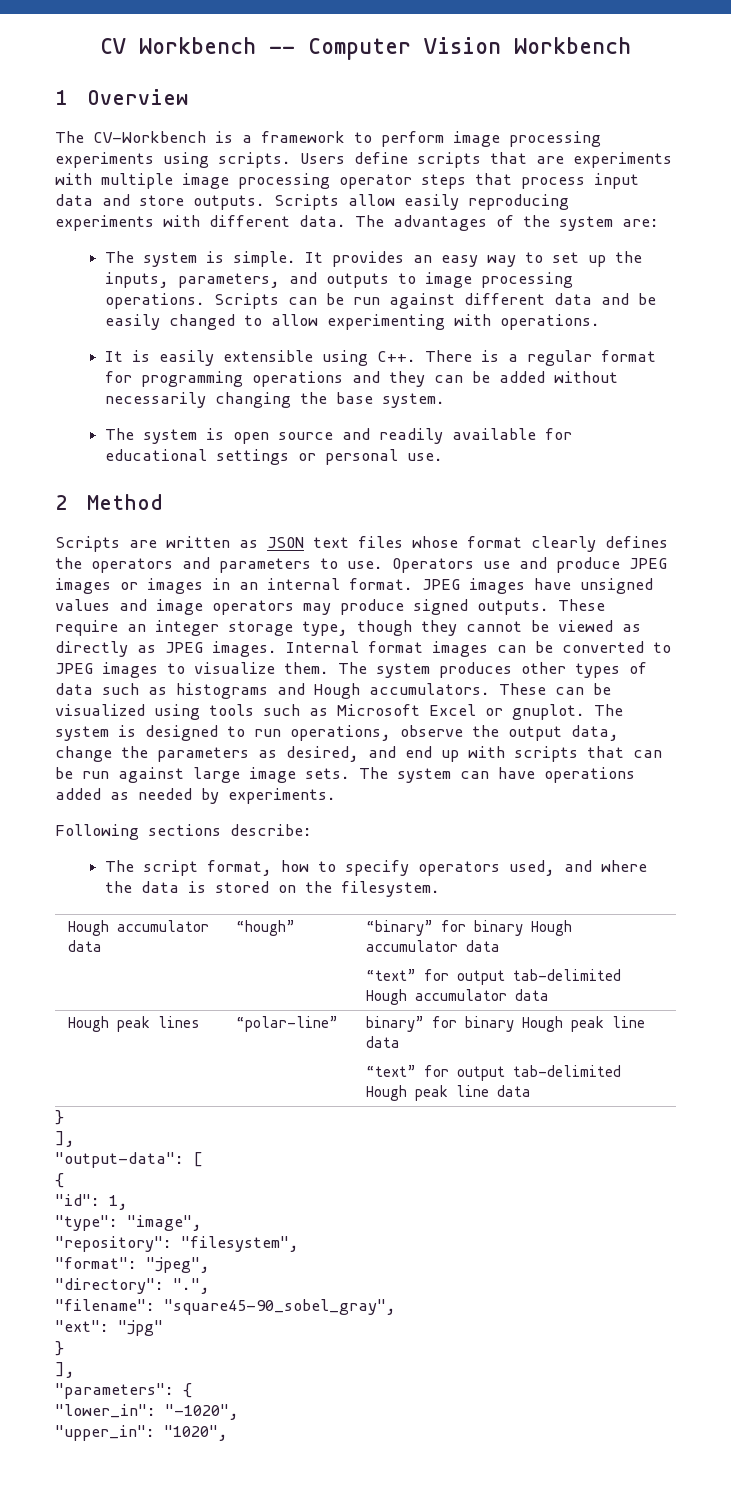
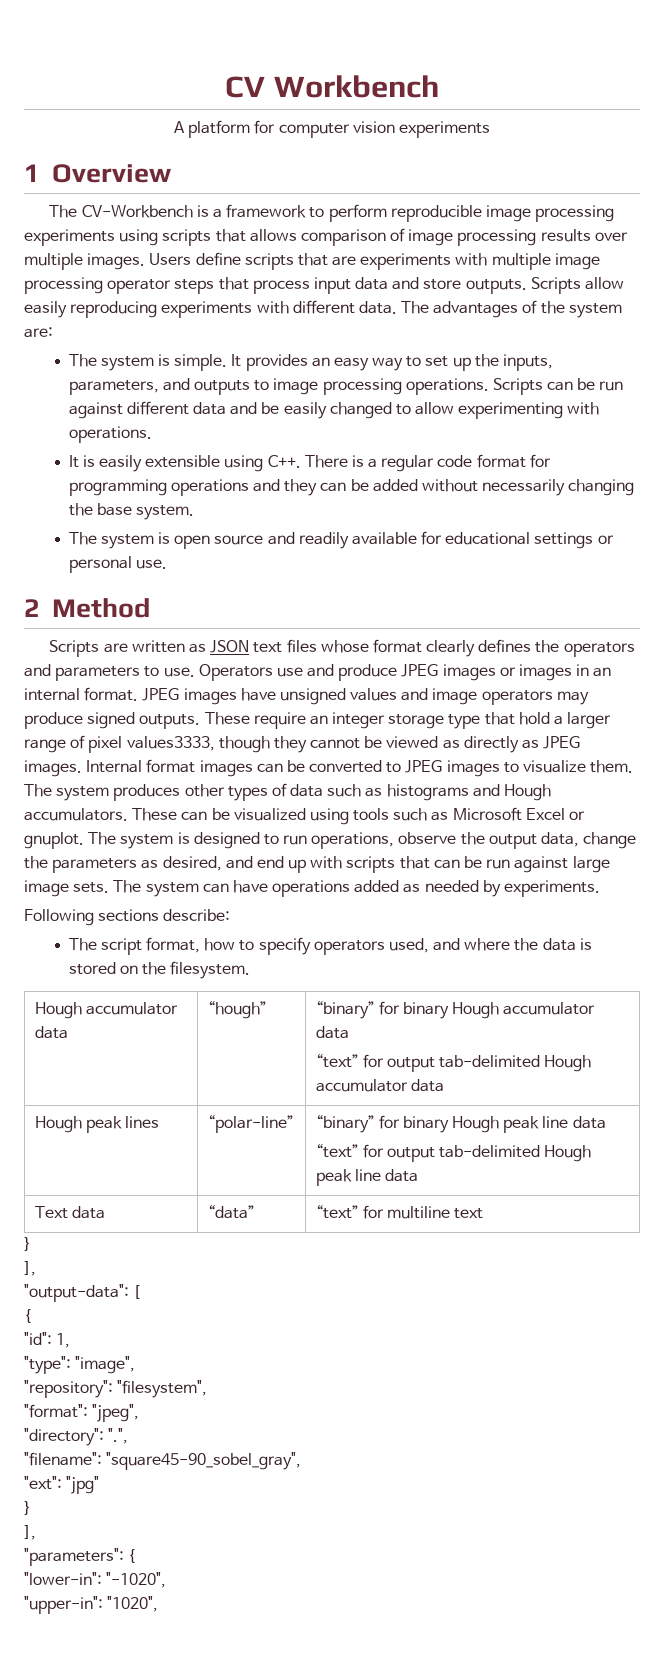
[269,37,631,60] -- Computer Vision Workbench -> [174,120,490,138] // A platform for computer vision experiments
(444, 139) none -> [390,205,482,222] reproducible
[218,152,291,168] scripts. -> [162,228,628,246] [24,253,146,270] scripts that allows comparison of image processing results over multiple images.
(593, 358) none -> [437,455,473,467] code
[302,621,348,636] type, -> [448,712,612,729] [24,735,215,753] type that hold a larger range of pixel values3333,
[366,1016,425,1032] binary” -> [315,1115,375,1133] “binary”
(532, 1091) none -> [34,1206,105,1219] [207,1205,255,1219] [315,1205,484,1219] // Text data | “data” | “text” for multiline text
[55,1404,156,1418] "lower_in": -> [24,1572,102,1585] "lower-in":
[55,1425,155,1441] "upper_in": -> [24,1596,103,1614] "upper-in":

